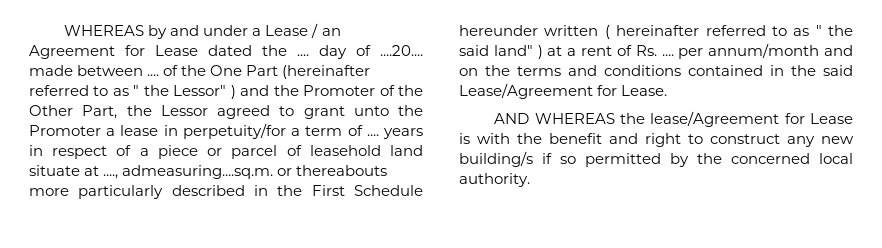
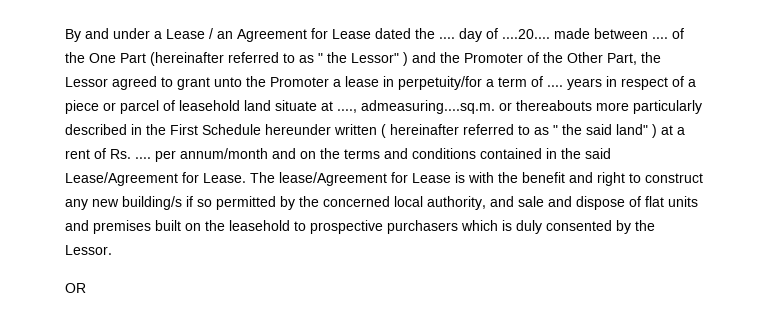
[64,25,168,39] WHEREAS by -> [65,29,81,42] By
[494,113,645,124] // AND WHEREAS the -> [250,172,275,183] The
[459,173,530,187] authority. -> [427,196,698,210] [65,220,655,234] [65,245,112,255] [65,283,86,293] authority, and sale and dispose of flat units and premises built on the leasehold to prospective purchasers which is duly consented by the Lessor. // OR

